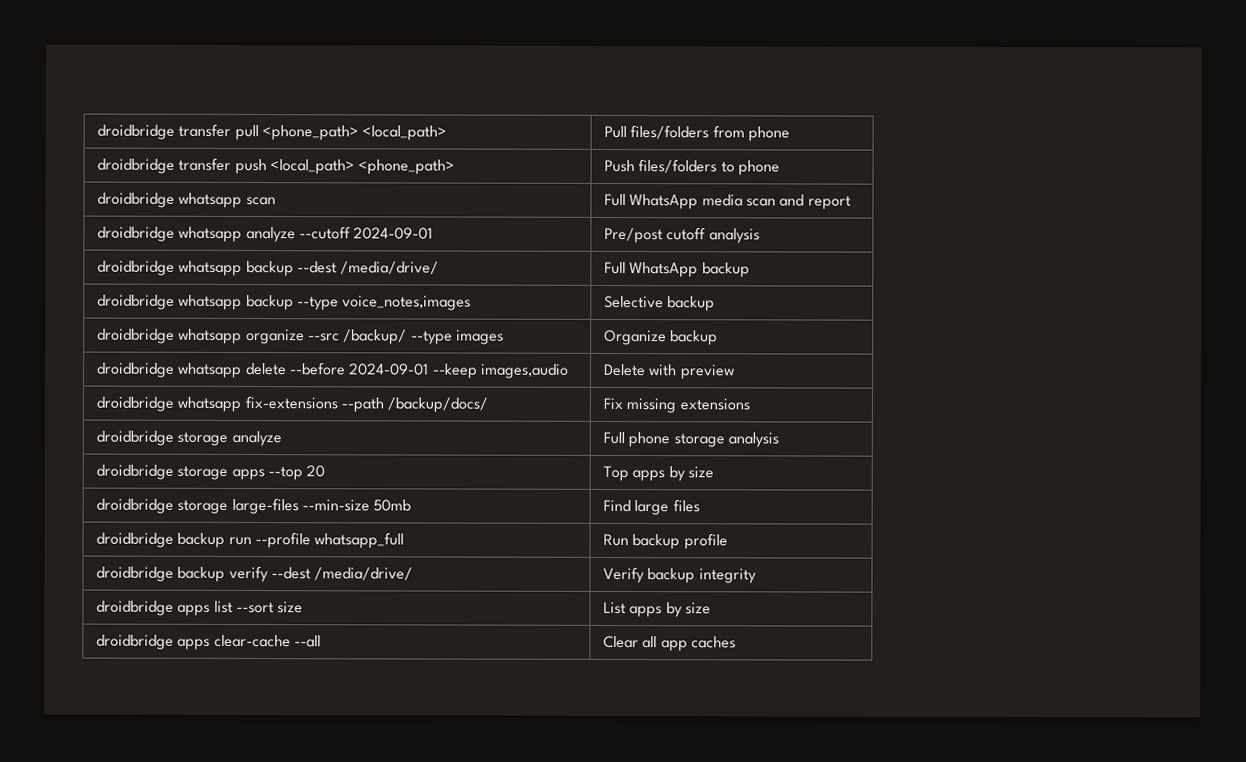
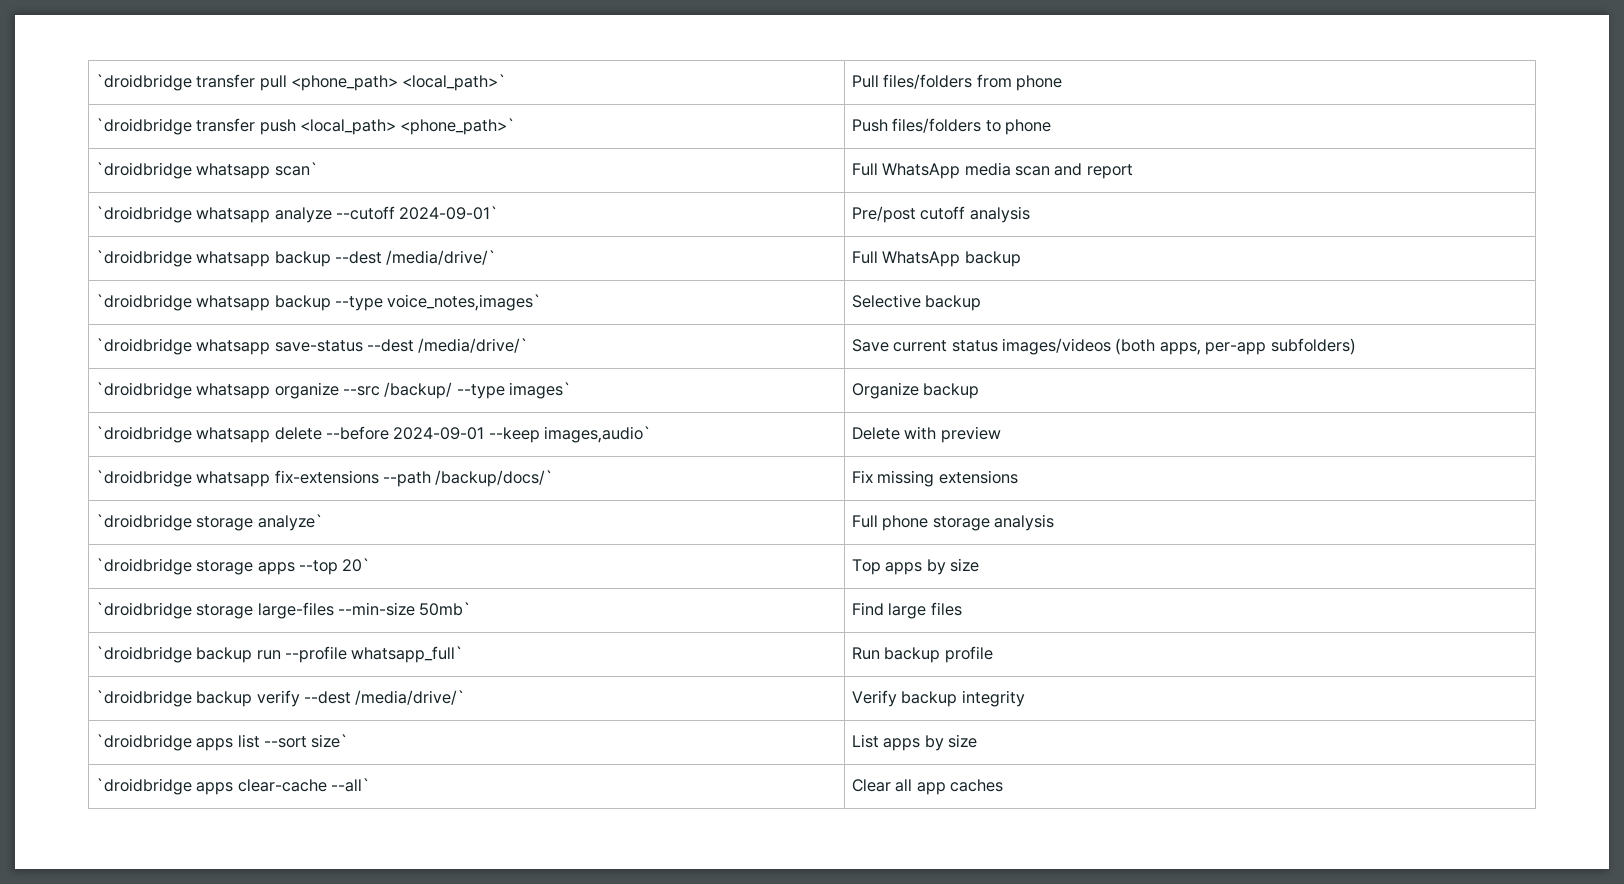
[97,124,176,140] droidbridge -> [95,74,192,91] `droidbridge
[362,125,448,141] <local_path> -> [402,74,507,91] <local_path>`
[97,158,176,174] droidbridge -> [95,118,192,135] `droidbridge
[358,159,456,175] <phone_path> -> [400,118,516,135] <phone_path>`
[97,192,276,209] droidbridge whatsapp scan -> [95,162,318,179] `droidbridge whatsapp scan`
[97,226,176,242] droidbridge -> [95,206,192,223] `droidbridge
[353,227,434,240] 2024-09-01 -> [399,206,499,220] 2024-09-01`
[97,260,176,276] droidbridge -> [95,250,192,267] `droidbridge
[340,261,440,275] /media/drive/ -> [386,250,497,265] /media/drive/`
[97,294,176,310] droidbridge -> [95,294,192,311] `droidbridge
[342,295,472,311] voice_notes,images -> [387,294,542,311] voice_notes,images`
[97,328,176,344] droidbridge -> [95,338,529,355] [851,338,1356,355] [95,382,192,399] `droidbridge whatsapp save-status --dest /media/drive/` | Save current status images/videos (both apps, per-app subfolders) // `droidbridge
[456,329,505,345] images -> [509,382,572,399] images`
[97,362,176,378] droidbridge -> [95,426,192,443] `droidbridge
[481,363,570,379] images,audio -> [544,426,652,443] images,audio`
[96,396,175,412] droidbridge -> [95,470,192,487] `droidbridge
[387,397,489,413] /backup/docs/ -> [435,470,554,487] /backup/docs/`
[96,430,282,447] droidbridge storage analyze -> [95,514,323,531] `droidbridge storage analyze`
[96,464,175,480] droidbridge -> [95,558,192,575] `droidbridge
[306,465,326,478] 20 -> [342,558,371,572] 20`
[96,498,175,514] droidbridge -> [95,602,192,619] `droidbridge
[373,499,412,512] 50mb -> [419,602,472,616] 50mb`
[96,532,175,548] droidbridge -> [95,646,192,663] `droidbridge
[314,532,405,549] whatsapp_full -> [351,646,464,663] whatsapp_full`
[96,566,175,582] droidbridge -> [95,690,192,707] `droidbridge
[314,567,414,581] /media/drive/ -> [355,690,466,705] /media/drive/`
[96,600,175,616] droidbridge -> [95,734,192,751] `droidbridge
[277,601,304,614] size -> [311,734,349,748] size`
[96,634,175,650] droidbridge -> [95,778,192,795] `droidbridge
[294,635,322,648] --all -> [330,778,370,792] --all`

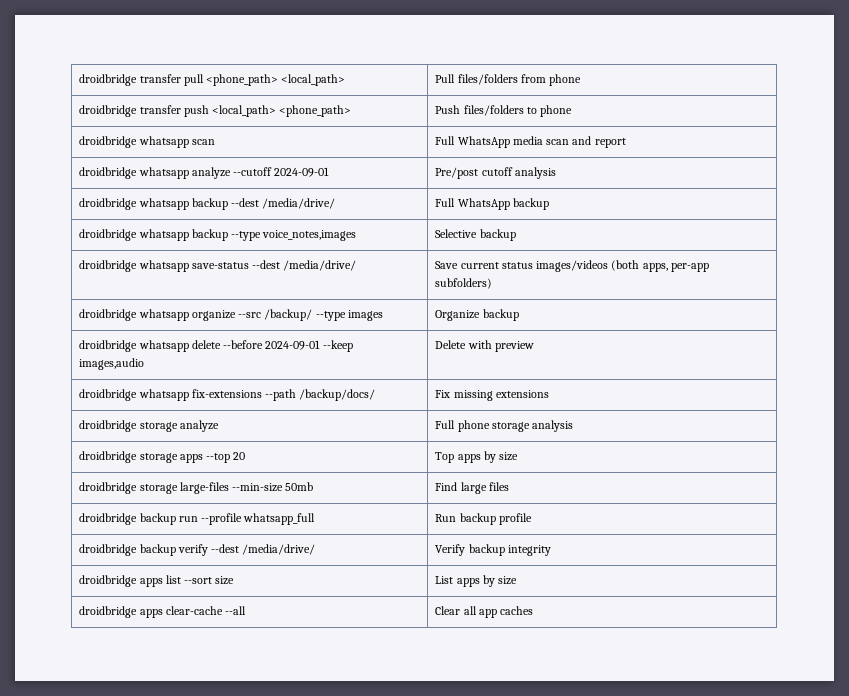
[95,74,192,91] `droidbridge -> [79,74,138,86] droidbridge
[402,74,507,91] <local_path>` -> [281,74,346,86] <local_path>
[95,118,192,135] `droidbridge -> [79,105,138,117] droidbridge
[400,118,516,135] <phone_path>` -> [279,105,352,117] <phone_path>
[95,162,318,179] `droidbridge whatsapp scan` -> [79,136,215,148] droidbridge whatsapp scan
[95,206,192,223] `droidbridge -> [79,167,138,179] droidbridge
[399,206,499,220] 2024-09-01` -> [274,167,330,177] 2024-09-01
[95,250,192,267] `droidbridge -> [79,198,138,210] droidbridge
[386,250,497,265] /media/drive/` -> [262,198,336,209] /media/drive/
[95,294,192,311] `droidbridge -> [79,229,138,241] droidbridge
[387,294,542,311] voice_notes,images` -> [262,230,357,241] voice_notes,images
[95,338,192,355] `droidbridge -> [79,260,138,272] droidbridge
[418,338,529,353] /media/drive/` -> [283,260,357,271] /media/drive/
[95,382,192,399] `droidbridge -> [79,309,138,321] droidbridge
[509,382,572,399] images` -> [347,310,383,321] images
[95,426,192,443] `droidbridge -> [79,340,138,352] droidbridge
[544,426,652,443] images,audio` -> [79,358,145,370] images,audio
[95,470,192,487] `droidbridge -> [79,389,138,401] droidbridge
[435,470,554,487] /backup/docs/` -> [299,389,376,401] /backup/docs/
[95,514,323,531] `droidbridge storage analyze` -> [79,420,219,432] droidbridge storage analyze
[95,558,192,575] `droidbridge -> [79,451,138,463] droidbridge
[342,558,371,572] 20` -> [233,452,246,460] 20
[95,602,192,619] `droidbridge -> [79,482,138,494] droidbridge
[419,602,472,616] 50mb` -> [285,482,314,491] 50mb
[95,646,192,663] `droidbridge -> [79,513,138,525] droidbridge
[351,646,464,663] whatsapp_full` -> [243,513,316,525] whatsapp_full
[95,690,192,707] `droidbridge -> [79,544,138,556] droidbridge
[355,690,466,705] /media/drive/` -> [242,544,316,555] /media/drive/
[95,734,192,751] `droidbridge -> [79,575,138,587] droidbridge
[311,734,349,748] size` -> [215,576,235,585] size
[95,778,192,795] `droidbridge -> [79,606,138,618] droidbridge
[330,778,370,792] --all` -> [225,606,247,615] --all

